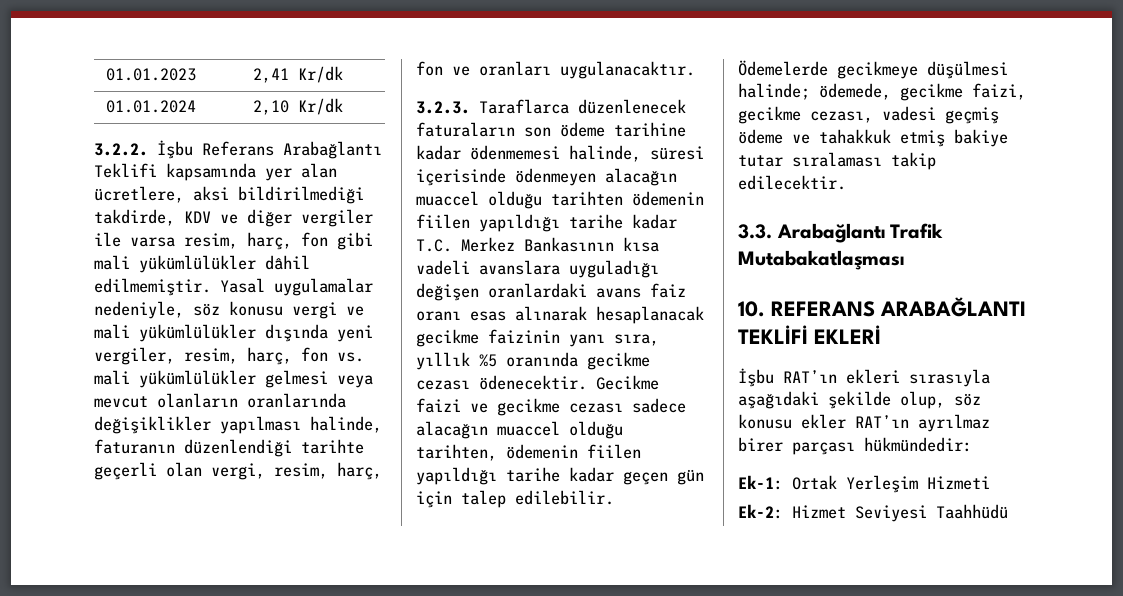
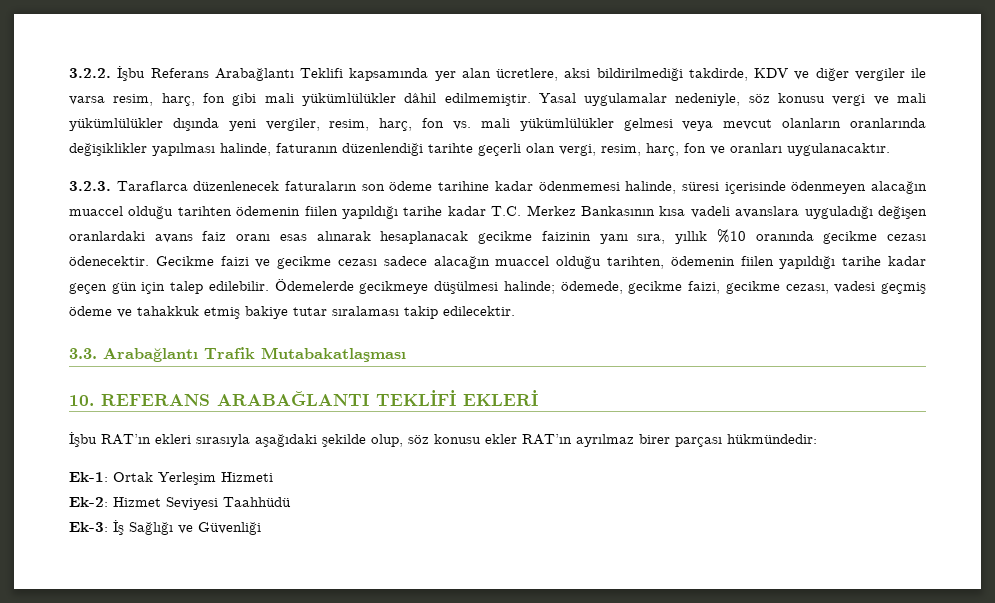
[106,68,197,81] [253,66,344,83] [106,100,197,113] [253,98,344,115] 01.01.2023 | 2,41 Kr/dk // 01.01.2024 | 2,10 Kr/dk // -> (69, 73) none
[479,354,497,367] %5 -> [716,229,746,243] %10
(1008, 511) none -> [69,520,261,535] // Ek-3: İş Sağlığı ve Güvenliği

